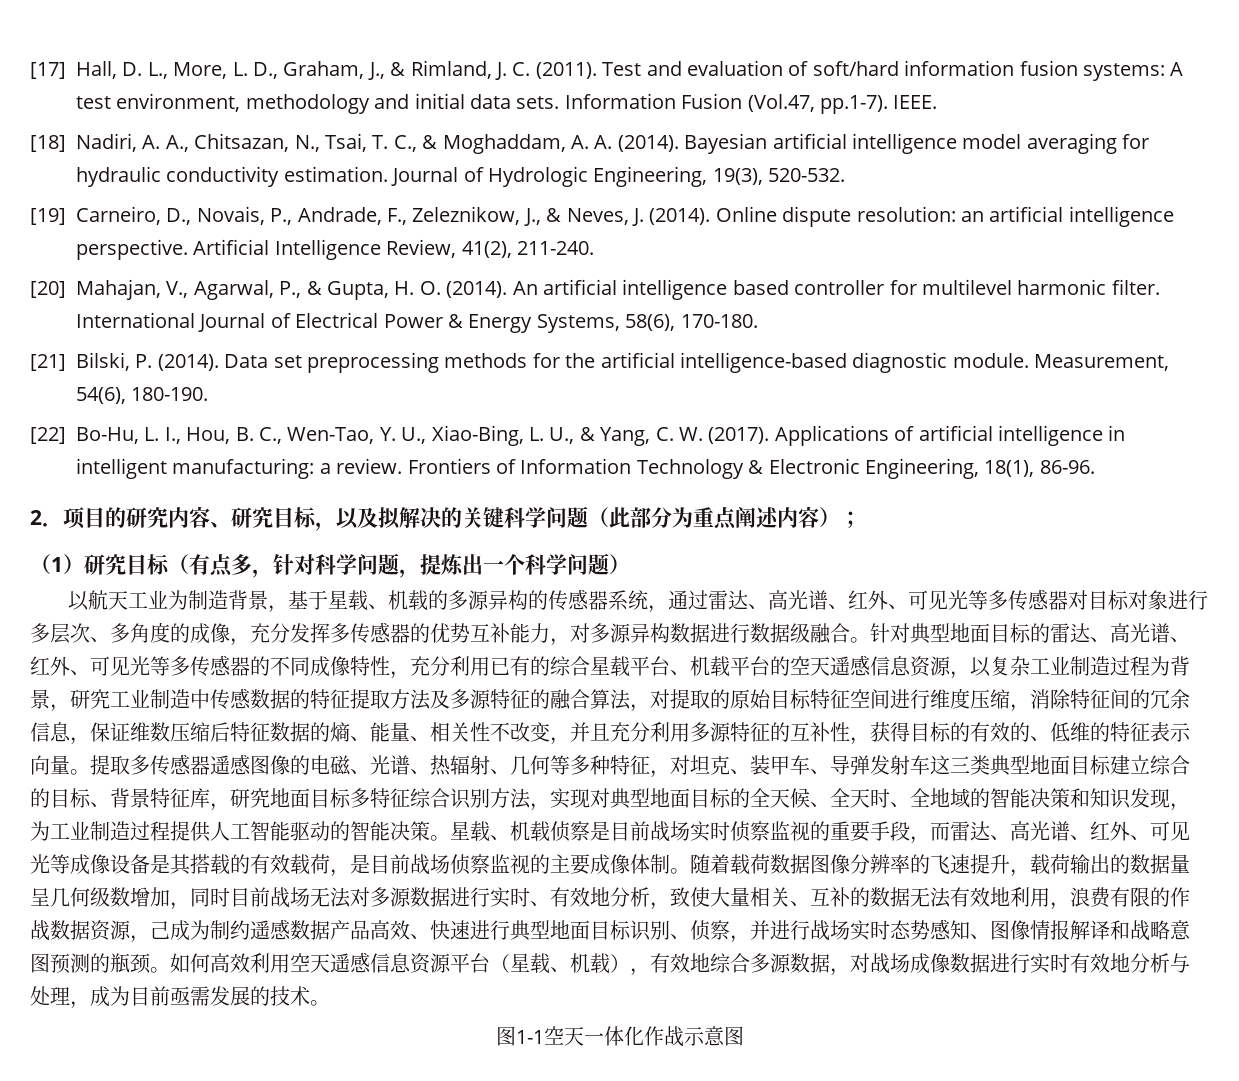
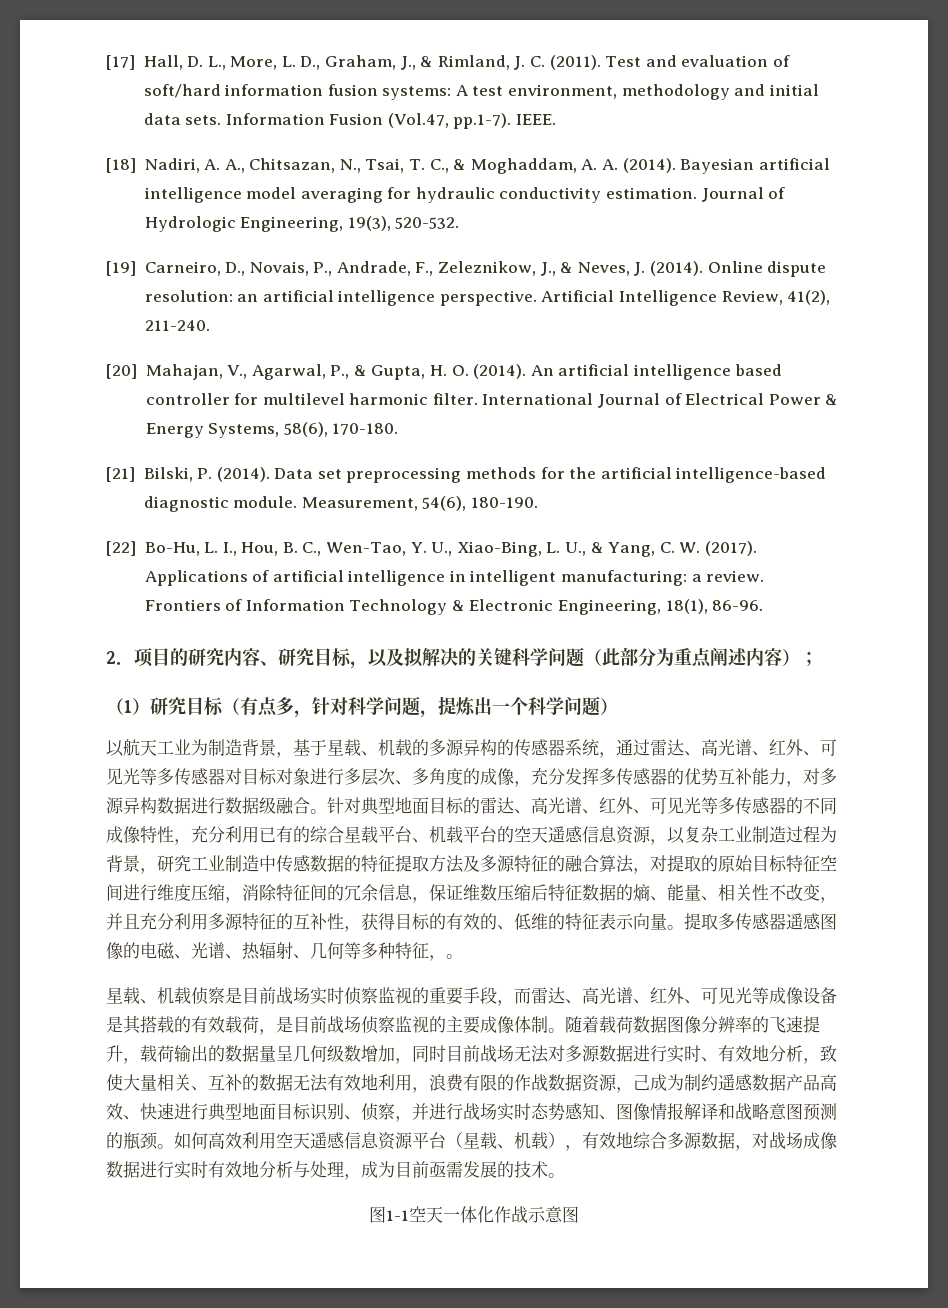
[670,755,1190,776] [30,788,1190,811] [30,821,450,842] 对坦克、装甲车、导弹发射车这三类典型地面目标建立综合的目标、背景特征库，研究地面目标多特征综合识别方法，实现对典型地面目标的全天候、全天时、全地域的智能决策和知识发现，为工业制造过程提供人工智能驱动的智能决策。 -> [446,954,463,959] 。 //

